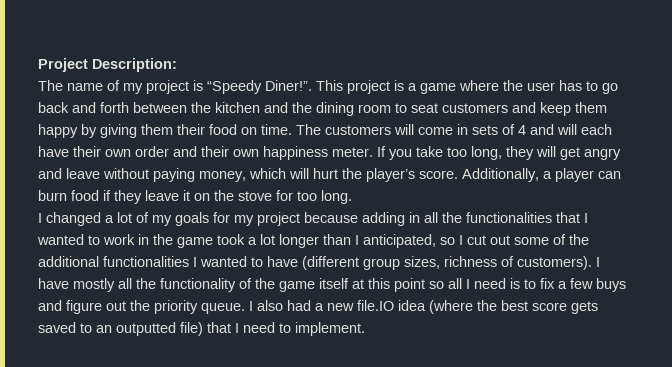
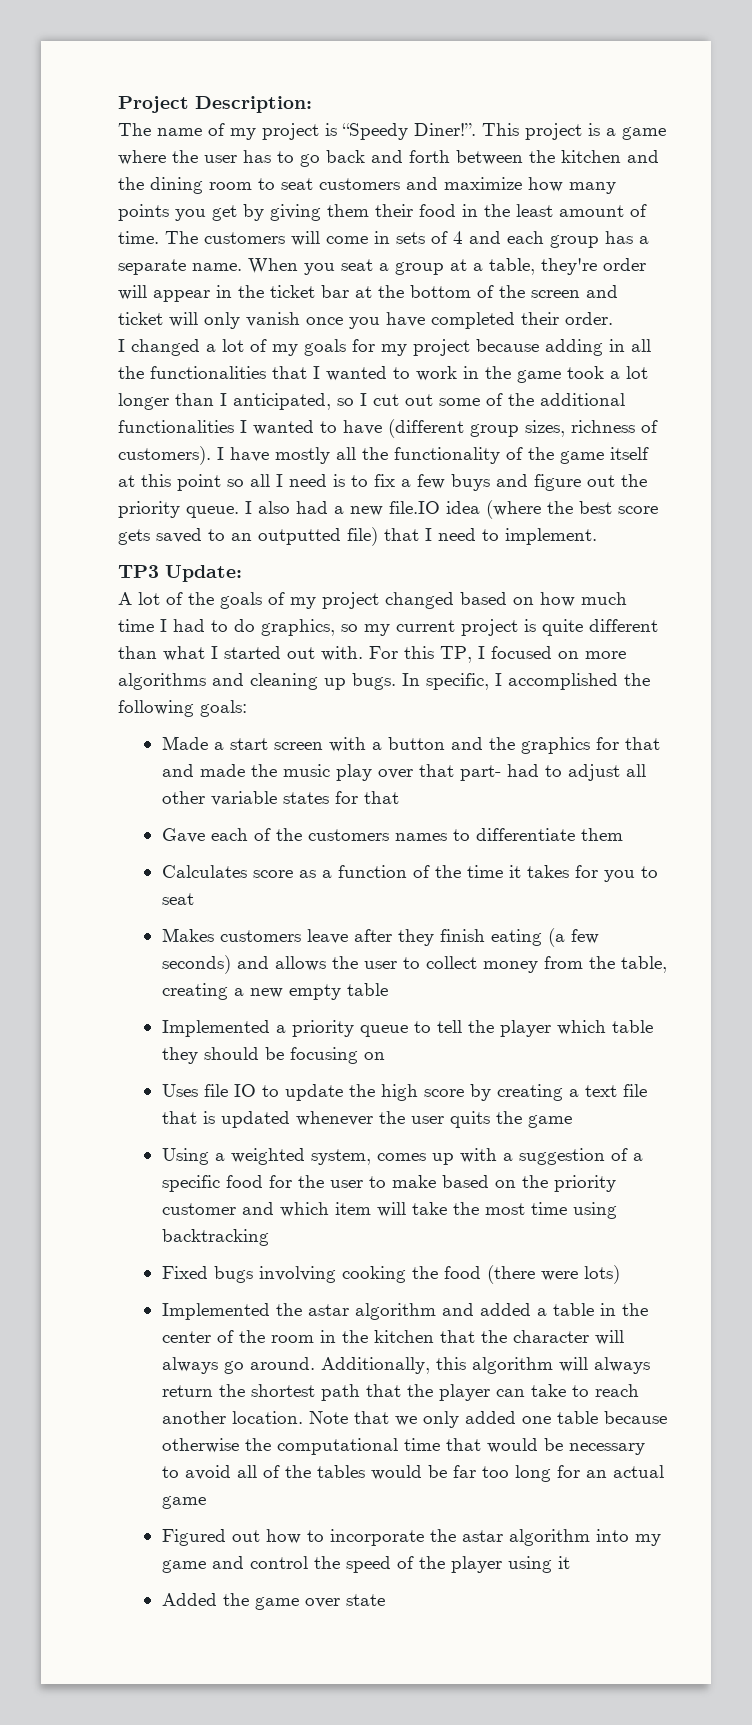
[540,102,607,116] [38,124,78,138] keep them happy -> [444,177,616,194] [118,204,237,221] maximize how many points you get
[241,127,257,135] on -> [462,204,647,217] in the least amount of
[557,124,612,135] [38,146,621,160] [38,168,621,182] [38,190,352,204] will each have their own order and their own happiness meter. If you take too long, they will get angry and leave without paying money, which will hurt the player’s score. Additionally, a player can burn food if they leave it on the stove for too long. -> [507,231,649,248] [118,258,646,275] [118,285,618,302] [118,312,613,329] each group has a separate name. When you seat a group at a table, they're order will appear in the ticket bar at the bottom of the screen and ticket will only vanish once you have completed their order.
(365, 329) none -> [118,565,242,582] [118,592,627,609] [118,619,658,636] [118,646,626,663] [118,673,650,690] [118,700,247,717] [161,736,660,754] [161,764,646,781] [161,791,399,806] [161,828,623,843] [161,865,658,882] [161,893,194,905] [161,928,599,947] [161,955,667,974] [161,983,388,1000] [161,1020,653,1037] [161,1047,385,1064] [161,1084,647,1101] [161,1111,572,1128] [161,1148,643,1165] [161,1175,616,1192] [161,1202,617,1219] [161,1229,269,1246] [161,1265,620,1284] [161,1303,648,1320] [161,1330,624,1345] [161,1357,650,1374] [161,1384,639,1401] [161,1411,667,1428] [161,1438,645,1455] [161,1465,664,1482] [161,1496,206,1509] [161,1529,661,1546] [161,1556,570,1573] [161,1593,385,1610] // TP3 Update: // A lot of the goals of my project changed based on how much time I had to do graphics, so my current project is quite different than what I started out with. For this TP, I focused on more algorithms and cleaning up bugs. In specific, I accomplished the following goals: // Made a start screen with a button and the graphics for that and made the music play over that part- had to adjust all other variable states for that // Gave each of the customers names to differentiate them // Calculates score as a function of the time it takes for you to seat // Makes customers leave after they finish eating (a few seconds) and allows the user to collect money from the table, creating a new empty table // Implemented a priority queue to tell the player which table they should be focusing on // Uses file IO to update the high score by creating a text file that is updated whenever the user quits the game // Using a weighted system, comes up with a suggestion of a specific food for the user to make based on the priority customer and which item will take the most time using backtracking // Fixed bugs involving cooking the food (there were lots) // Implemented the astar algorithm and added a table in the center of the room in the kitchen that the character will always go around. Additionally, this algorithm will always return the shortest path that the player can take to reach another location. Note that we only added one table because otherwise the computational time that would be necessary to avoid all of the tables would be far too long for an actual game // Figured out how to incorporate the astar algorithm into my game and control the speed of the player using it // Added the game over state

